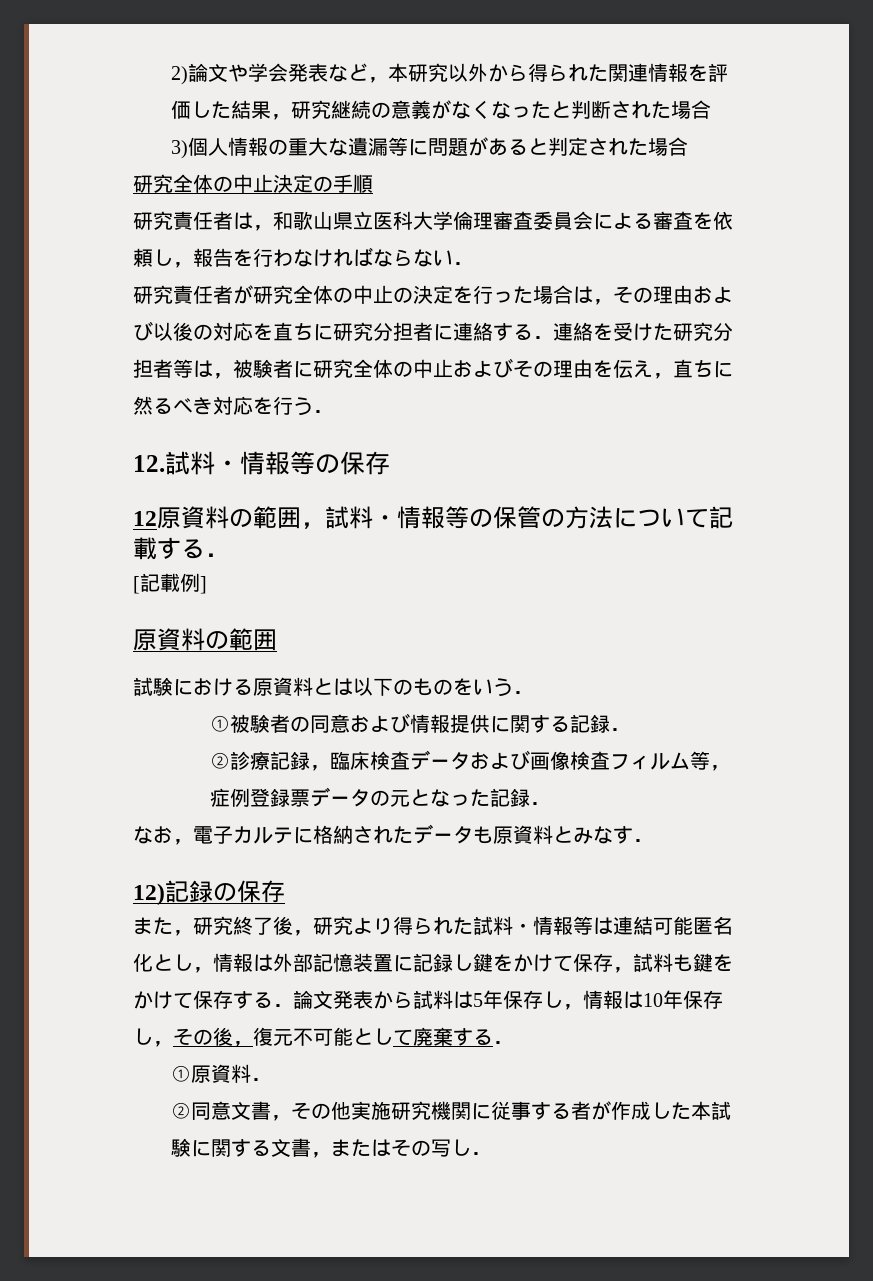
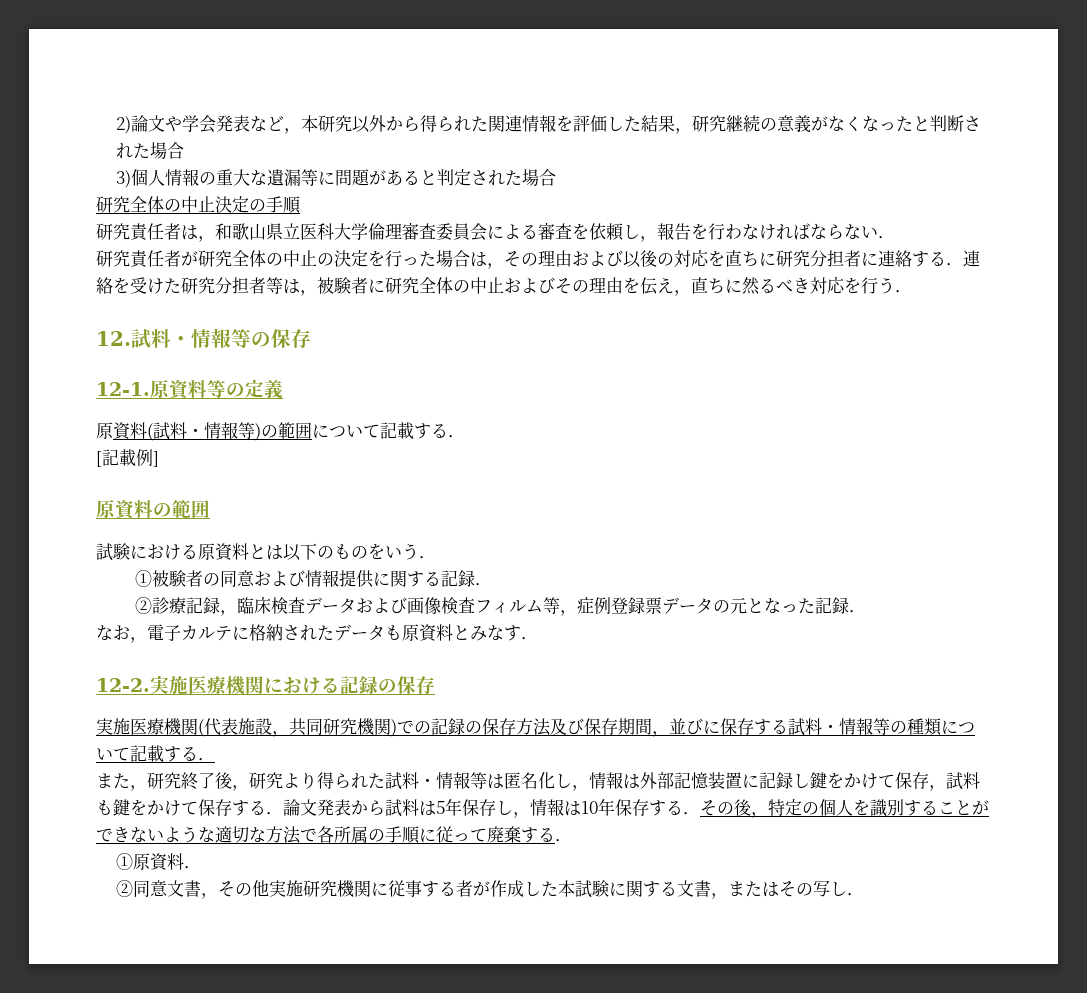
[133,506,613,529] 12原資料の範囲，試料・情報等の保管の方法 -> [96,379,283,399] [96,422,312,441] 12-1.原資料等の定義 // 原資料(試料・情報等)の範囲
[133,880,285,905] 12)記録の保存 -> [96,675,435,695] [96,718,975,737] [96,745,215,763] 12-2.実施医療機関における記録の保存 // 実施医療機関(代表施設，共同研究機関)での記録の保存方法及び保存期間，並びに保存する試料・情報等の種類について記載する．
[613,916,733,935] [133,953,173,972] 連結可能匿名化と -> [504,772,555,789] 匿名化
[133,1028,173,1047] し， -> [649,800,700,816] する．
[253,1027,393,1046] 復元不可能とし -> [768,799,989,817] [96,826,470,844] 特定の個人を識別することができないような適切な方法で各所属の手順に従っ

